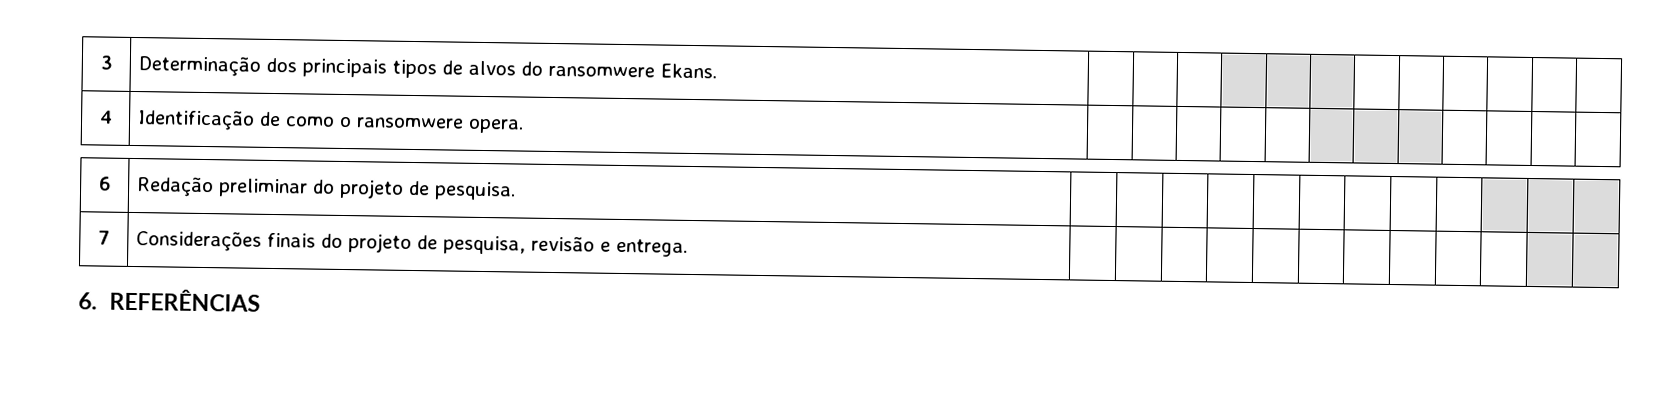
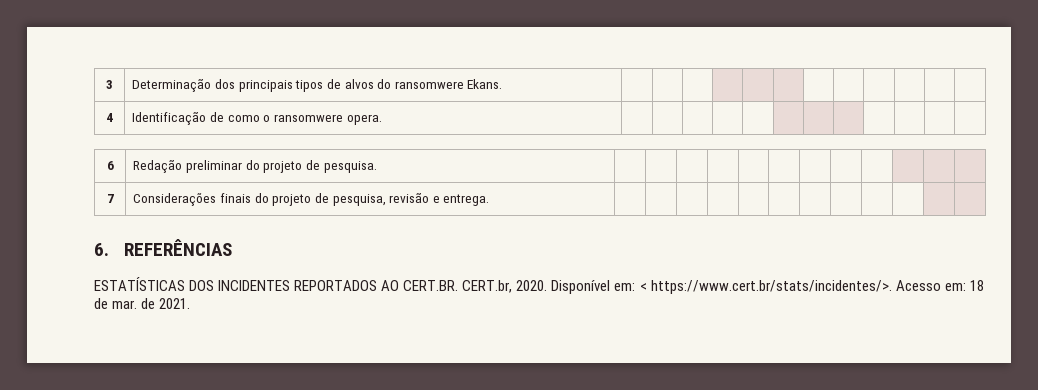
(262, 300) none -> [94,277,984,294] [94,298,191,309] // ESTATÍSTICAS DOS INCIDENTES REPORTADOS AO CERT.BR. CERT.br, 2020. Disponível em: < https://www.cert.br/stats/incidentes/>. Acesso em: 18 de mar. de 2021.

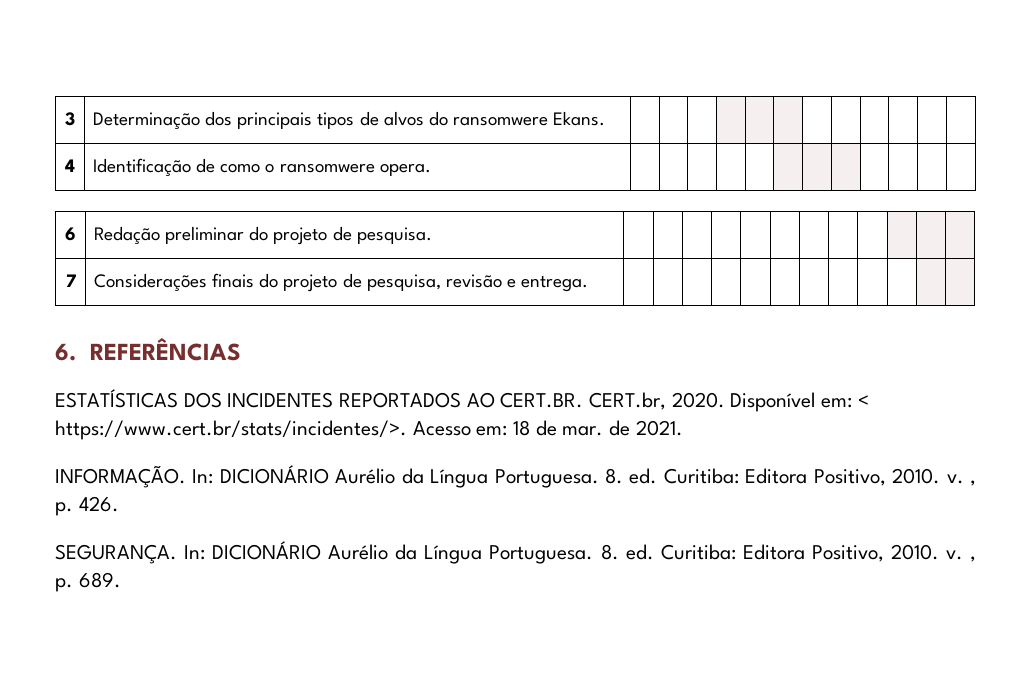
(191, 303) none -> [55,465,977,488] [55,496,119,516] [55,541,976,564] [55,572,121,592] // INFORMAÇÃO. In: DICIONÁRIO Aurélio da Língua Portuguesa. 8. ed. Curitiba: Editora Positivo, 2010. v. , p. 426. // SEGURANÇA. In: DICIONÁRIO Aurélio da Língua Portuguesa. 8. ed. Curitiba: Editora Positivo, 2010. v. , p. 689.

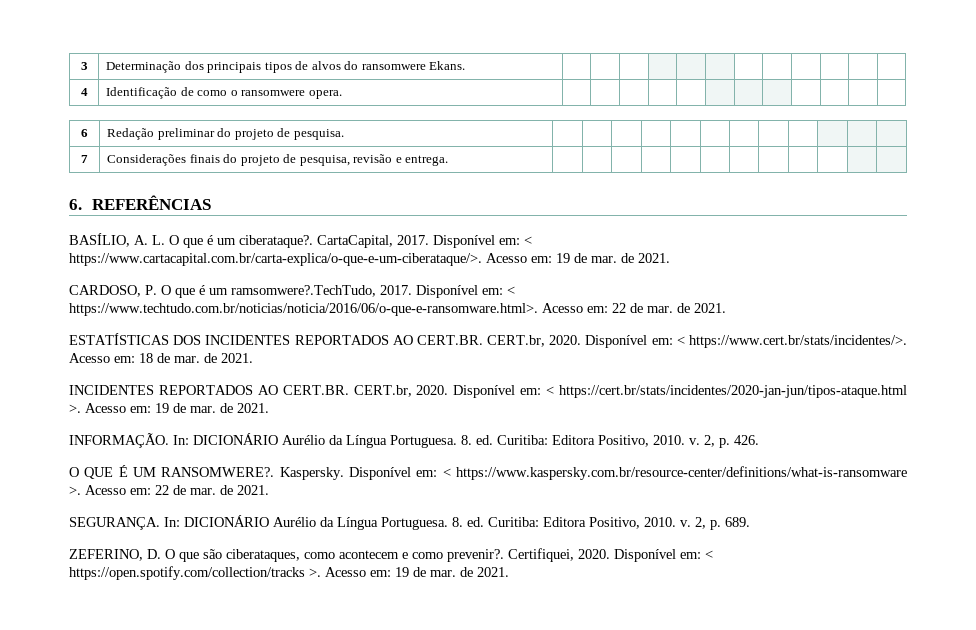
(242, 349) none -> [69,233,532,248] [69,253,670,266] [69,285,515,298] [69,303,726,316] // BASÍLIO, A. L. O que é um ciberataque?. CartaCapital, 2017. Disponível em: < https://www.cartacapital.com.br/carta-explica/o-que-e-um-ciberataque/>. Acesso em: 19 de mar. de 2021. // CARDOSO, P. O que é um ramsomwere?.TechTudo, 2017. Disponível em: < https://www.techtudo.com.br/noticias/noticia/2016/06/o-que-e-ransomware.html>. Acesso em: 22 de mar. de 2021.
(683, 428) none -> [69,385,908,398] [69,403,269,413] // INCIDENTES REPORTADOS AO CERT.BR. CERT.br, 2020. Disponível em: < https://cert.br/stats/incidentes/2020-jan-jun/tipos-ataque.html >. Acesso em: 19 de mar. de 2021.
[970,480,977,486] , -> [704,435,715,447] 2,
(119, 504) none -> [69,465,907,480] [69,485,269,495] // O QUE É UM RANSOMWERE?. Kaspersky. Disponível em: < https://www.kaspersky.com.br/resource-center/definitions/what-is-ransomware >. Acesso em: 22 de mar. de 2021.
[969,556,976,562] , -> [695,517,706,529] 2,
(121, 580) none -> [69,548,713,562] [69,566,509,580] // ZEFERINO, D. O que são ciberataques, como acontecem e como prevenir?. Certifiquei, 2020. Disponível em: < https://open.spotify.com/collection/tracks >. Acesso em: 19 de mar. de 2021.

